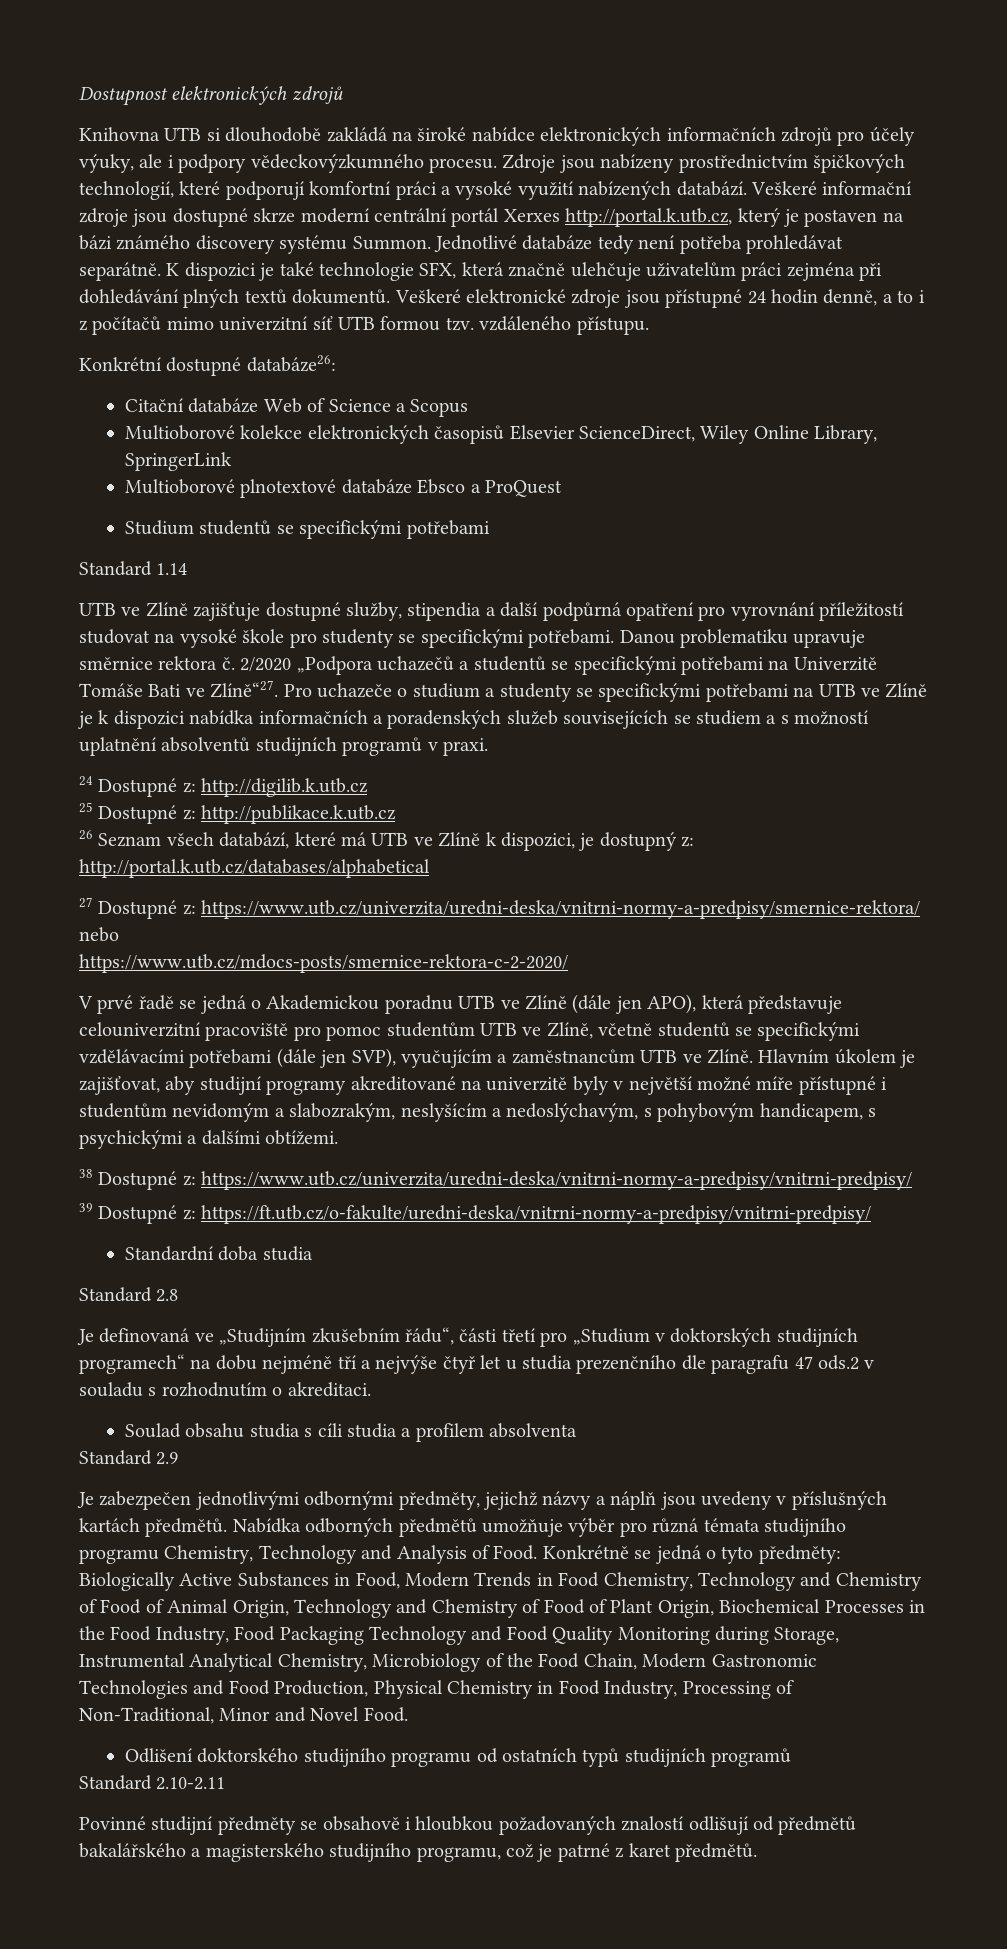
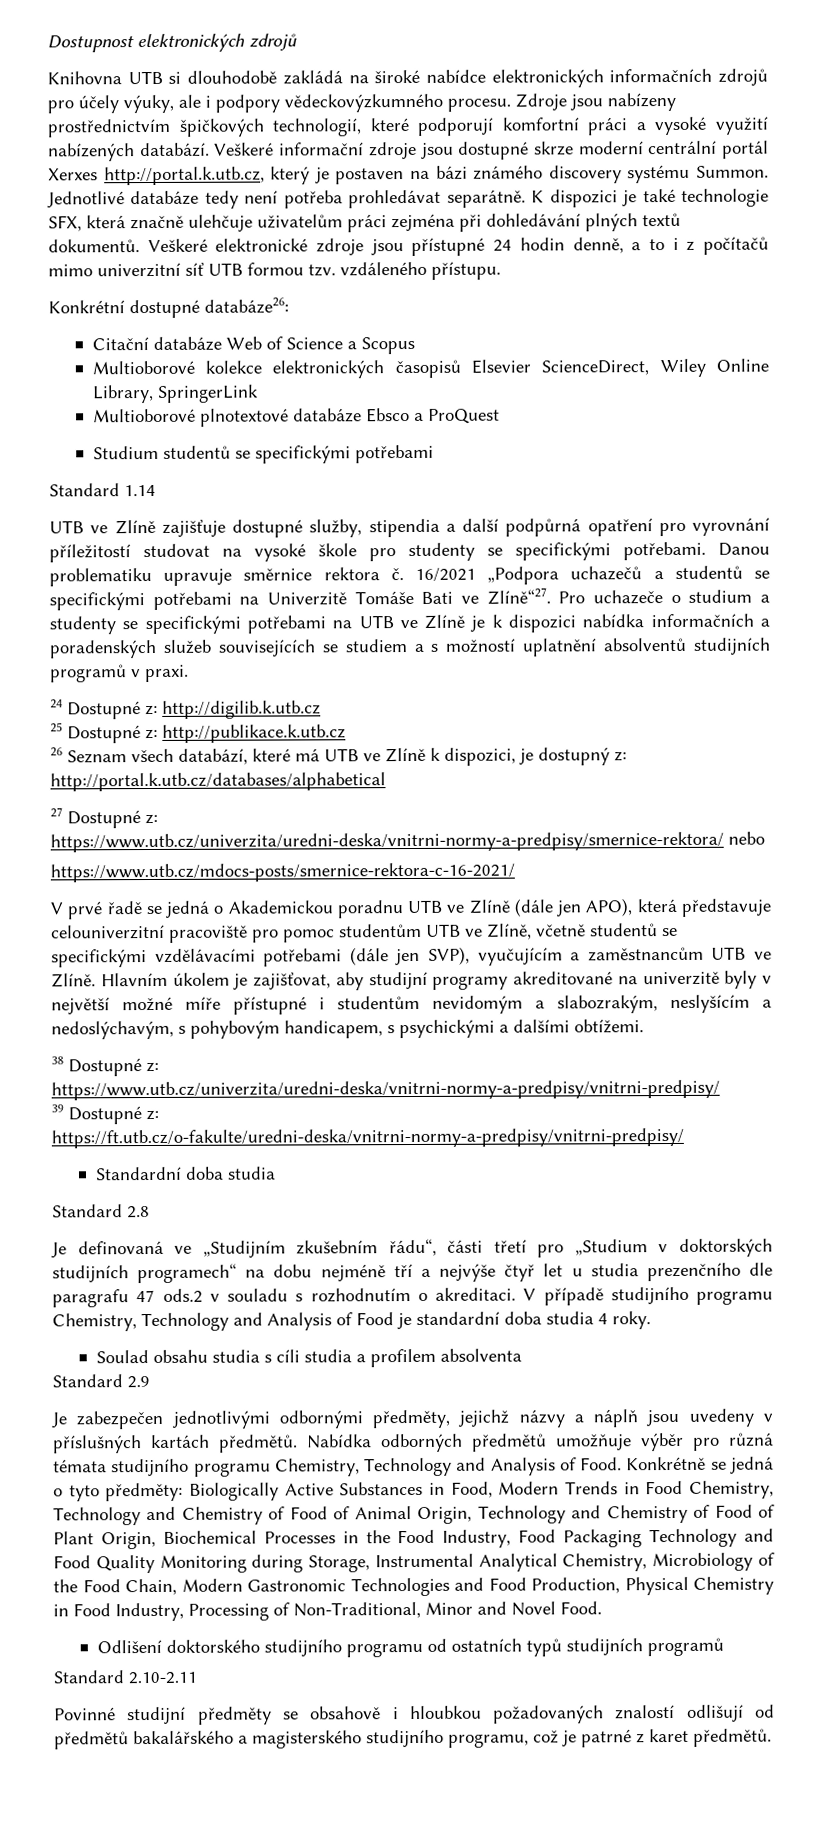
[240,657,292,672] 2/2020 -> [414,567,476,582] 16/2021
[79,954,568,973] https://www.utb.cz/mdocs-posts/smernice-rektora-c-2-2020/ -> [50,862,515,883] https://www.utb.cz/mdocs-posts/smernice-rektora-c-16-2021/
(371, 1389) none -> [523,1286,773,1306] [52,1311,651,1332] V případě studijního programu Chemistry, Technology and Analysis of Food je standardní doba studia 4 roky.

